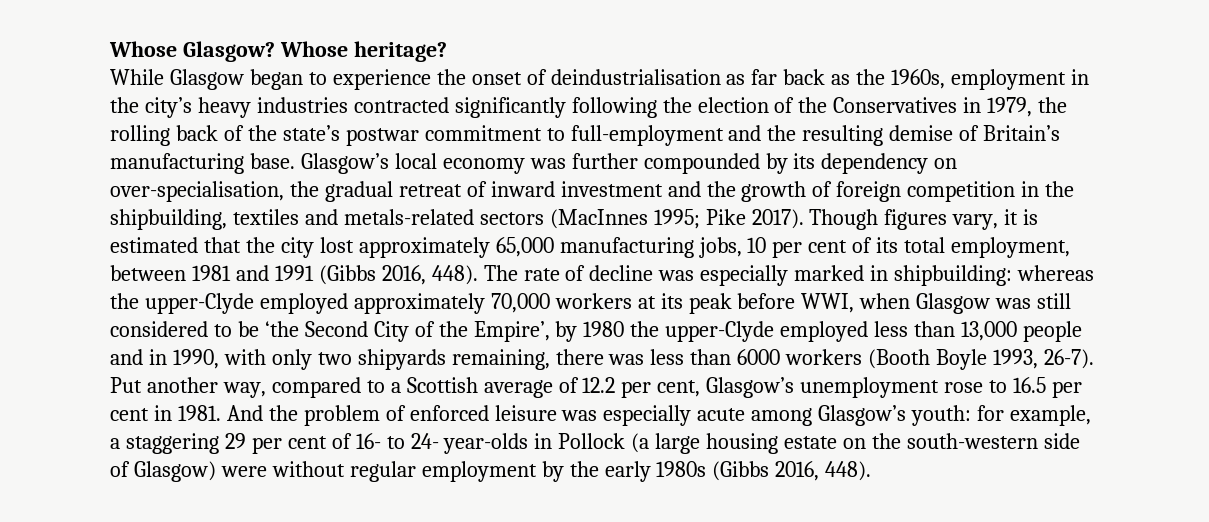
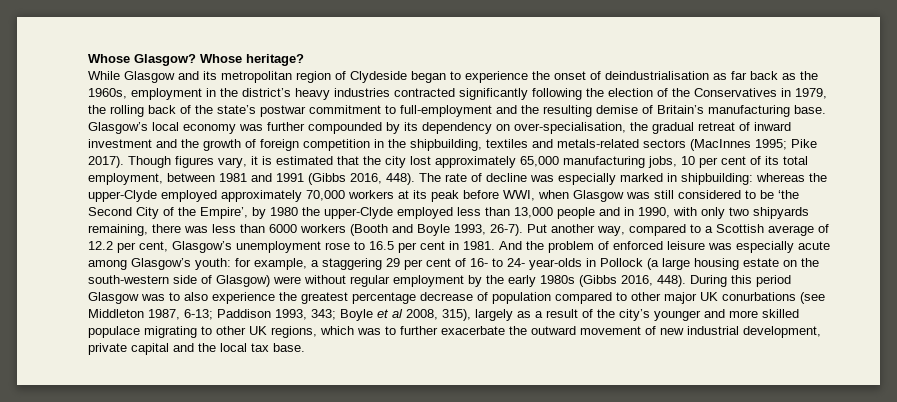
(244, 79) none -> [178,71,407,83] and its metropolitan region of Clydeside
[144,97,192,118] city’s -> [242,88,291,97] district’s
(931, 359) none -> [392,224,413,233] and
(872, 471) none -> [690,275,791,287] [88,292,825,304] [88,309,799,321] [88,326,821,338] [88,343,305,355] During this period Glasgow was to also experience the greatest percentage decrease of population compared to other major UK conurbations (see Middleton 1987, 6-13; Paddison 1993, 343; Boyle et al 2008, 315), largely as a result of the city’s younger and more skilled populace migrating to other UK regions, which was to further exacerbate the outward movement of new industrial development, private capital and the local tax base.

